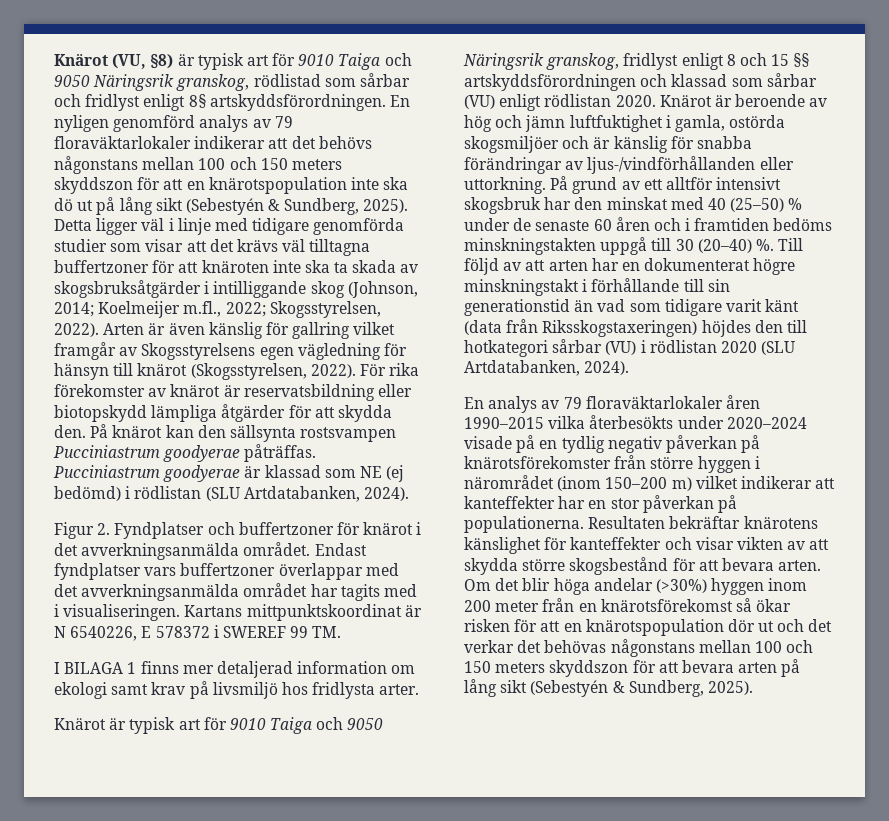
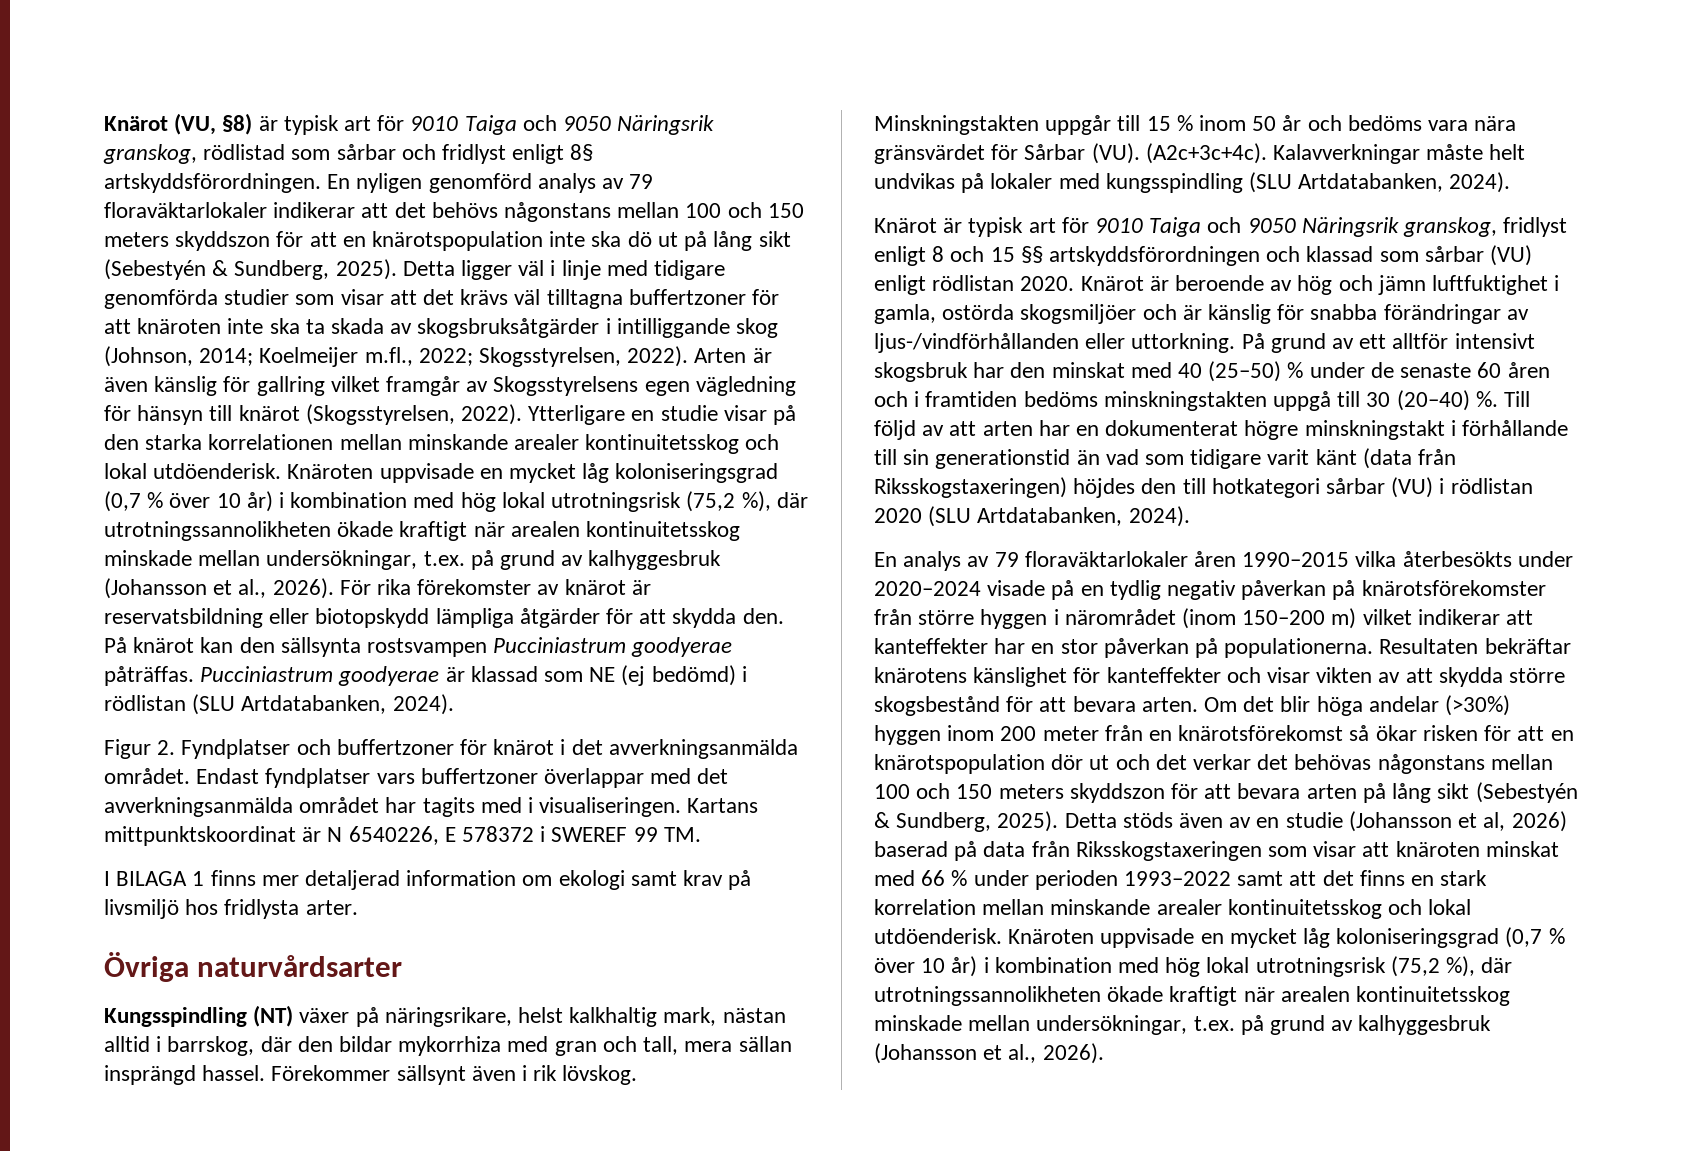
(356, 371) none -> [528,405,797,425] [104,434,780,454] [104,463,779,483] [104,491,808,512] [104,521,741,541] [104,550,722,570] [104,578,334,599] Ytterligare en studie visar på den starka korrelationen mellan minskande arealer kontinuitetsskog och lokal utdöenderisk. Knäroten uppvisade en mycket låg koloniseringsgrad (0,7 % över 10 år) i kombination med hög lokal utrotningsrisk (75,2 %), där utrotningssannolikheten ökade kraftigt när arealen kontinuitetsskog minskade mellan undersökningar, t.ex. på grund av kalhyggesbruk (Johansson et al., 2026).
(420, 689) none -> [104,952,403,982] [104,1005,786,1027] [104,1036,792,1056] [104,1065,638,1085] [874,115,1517,135] [874,143,1526,164] [874,172,1511,193] // Övriga naturvårdsarter // Kungsspindling (NT) växer på näringsrikare, helst kalkhaltig mark, nästan alltid i barrskog, där den bildar mykorrhiza med gran och tall, mera sällan insprängd hassel. Förekommer sällsynt även i rik lövskog. Minskningstakten uppgår till 15 % inom 50 år och bedöms vara nära gränsvärdet för Sårbar (VU). (A2c+3c+4c). Kalavverkningar måste helt undvikas på lokaler med kungsspindling (SLU Artdatabanken, 2024).
(753, 688) none -> [1064,811,1567,832] [874,841,1559,861] [874,870,1488,890] [874,899,1472,919] [874,927,1565,948] [874,956,1513,977] [874,986,1511,1006] [874,1015,1492,1035] [874,1043,1104,1064] Detta stöds även av en studie (Johansson et al, 2026) baserad på data från Riksskogstaxeringen som visar att knäroten minskat med 66 % under perioden 1993–2022 samt att det finns en stark korrelation mellan minskande arealer kontinuitetsskog och lokal utdöenderisk. Knäroten uppvisade en mycket låg koloniseringsgrad (0,7 % över 10 år) i kombination med hög lokal utrotningsrisk (75,2 %), där utrotningssannolikheten ökade kraftigt när arealen kontinuitetsskog minskade mellan undersökningar, t.ex. på grund av kalhyggesbruk (Johansson et al., 2026).

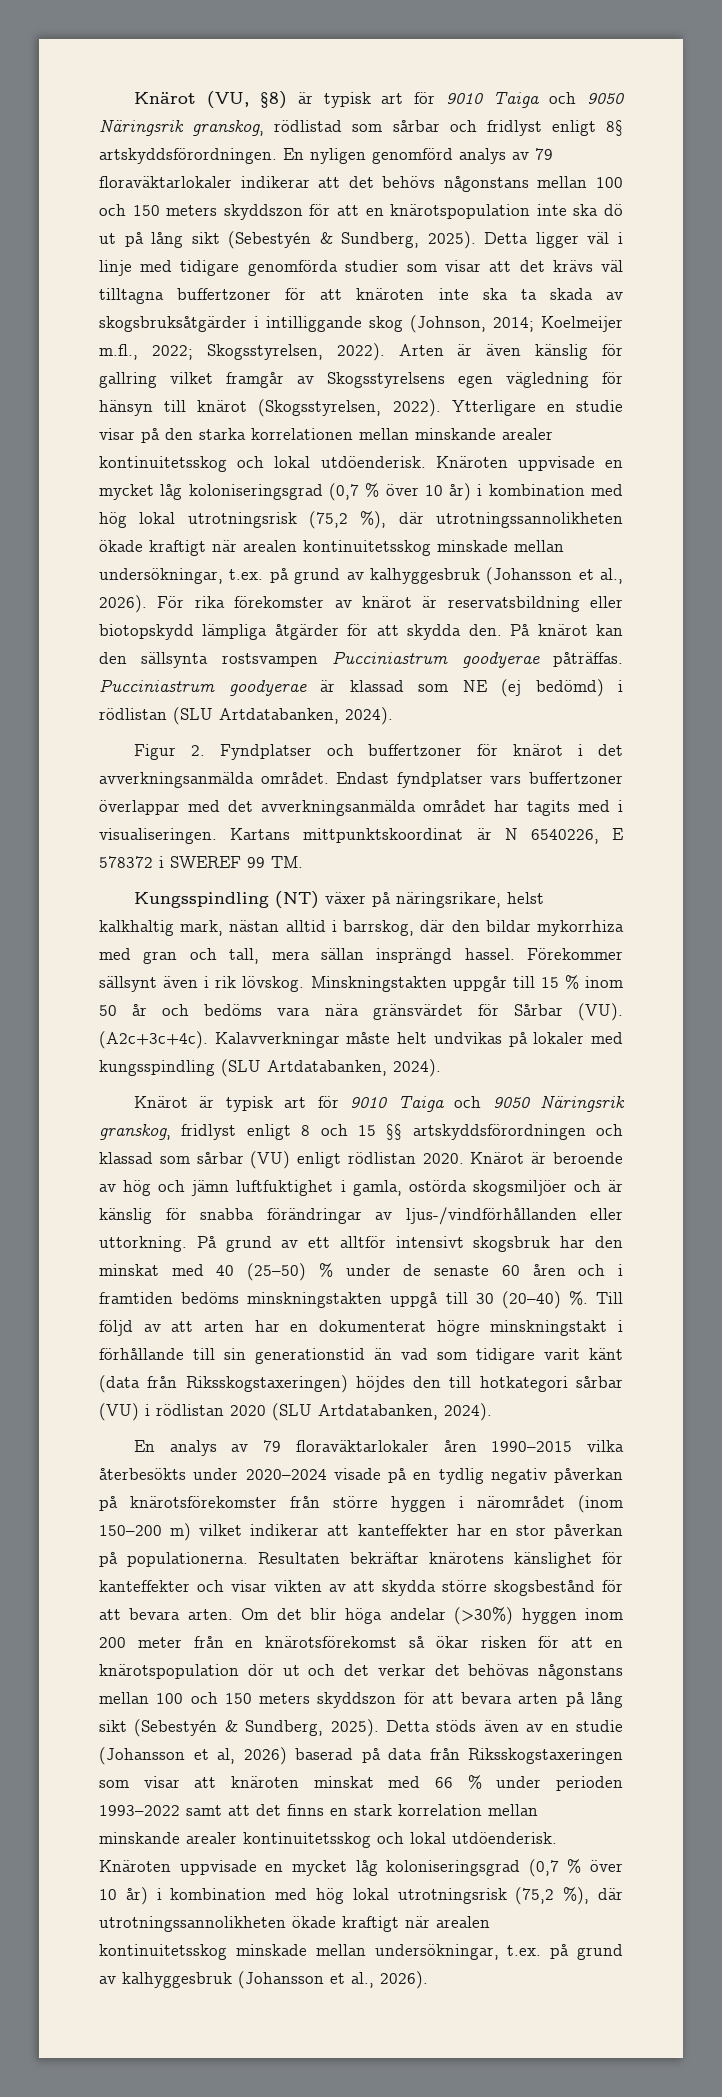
[104,870,752,890] [104,899,358,919] [104,952,403,982] // I BILAGA 1 finns mer detaljerad information om ekologi samt krav på livsmiljö hos fridlysta arter. // Övriga naturvårdsarter -> (303, 862) none

